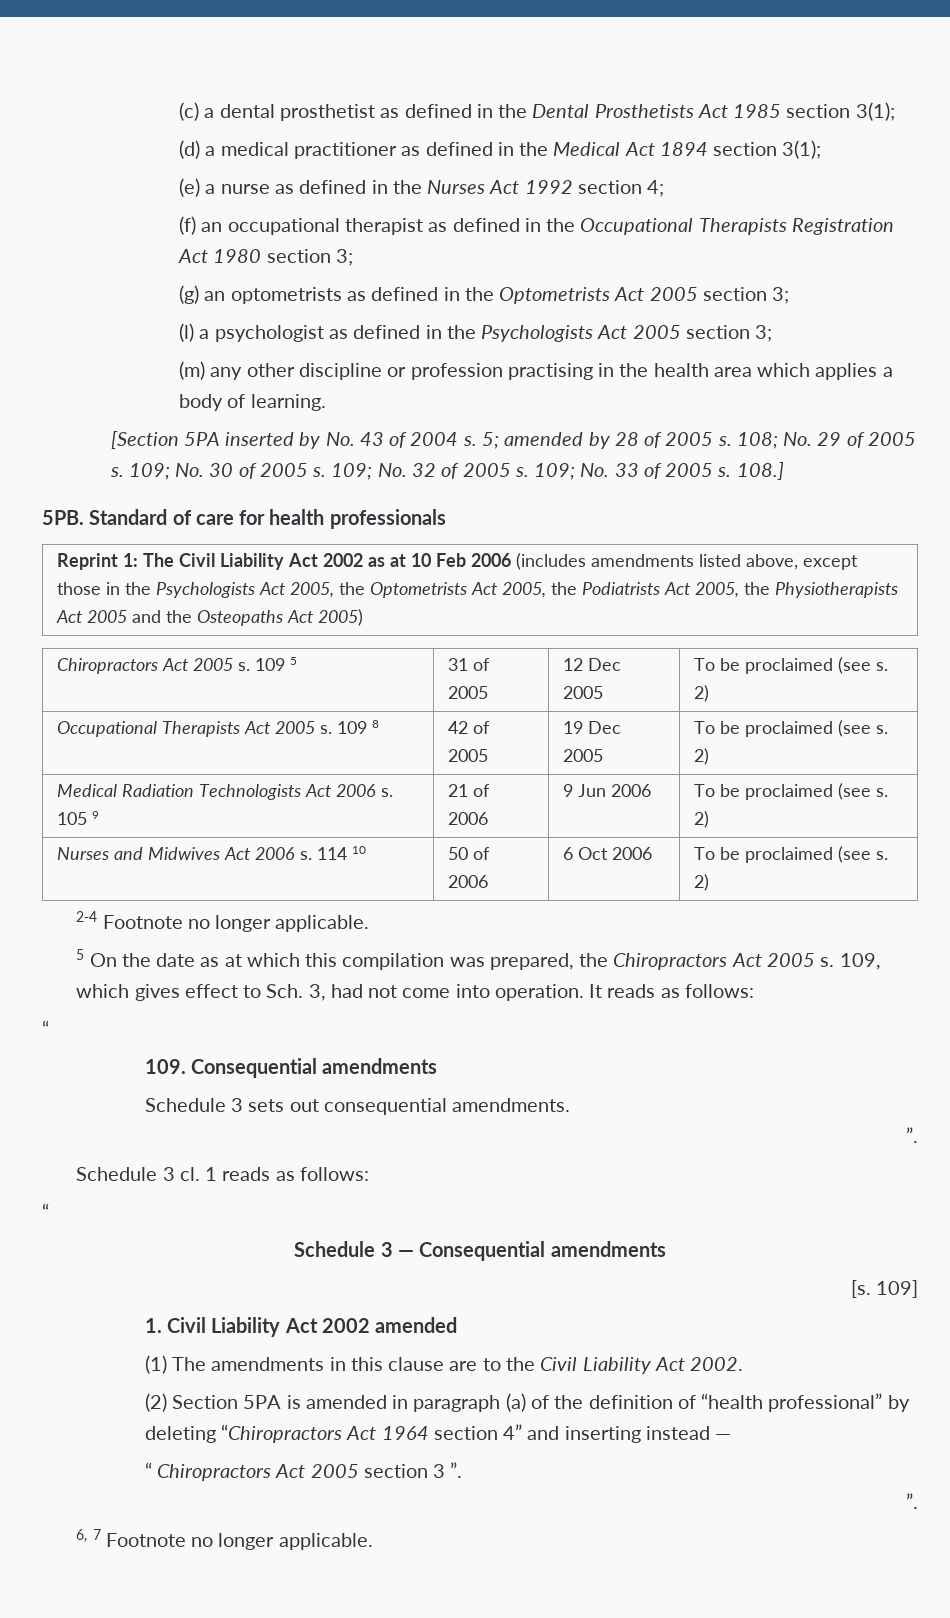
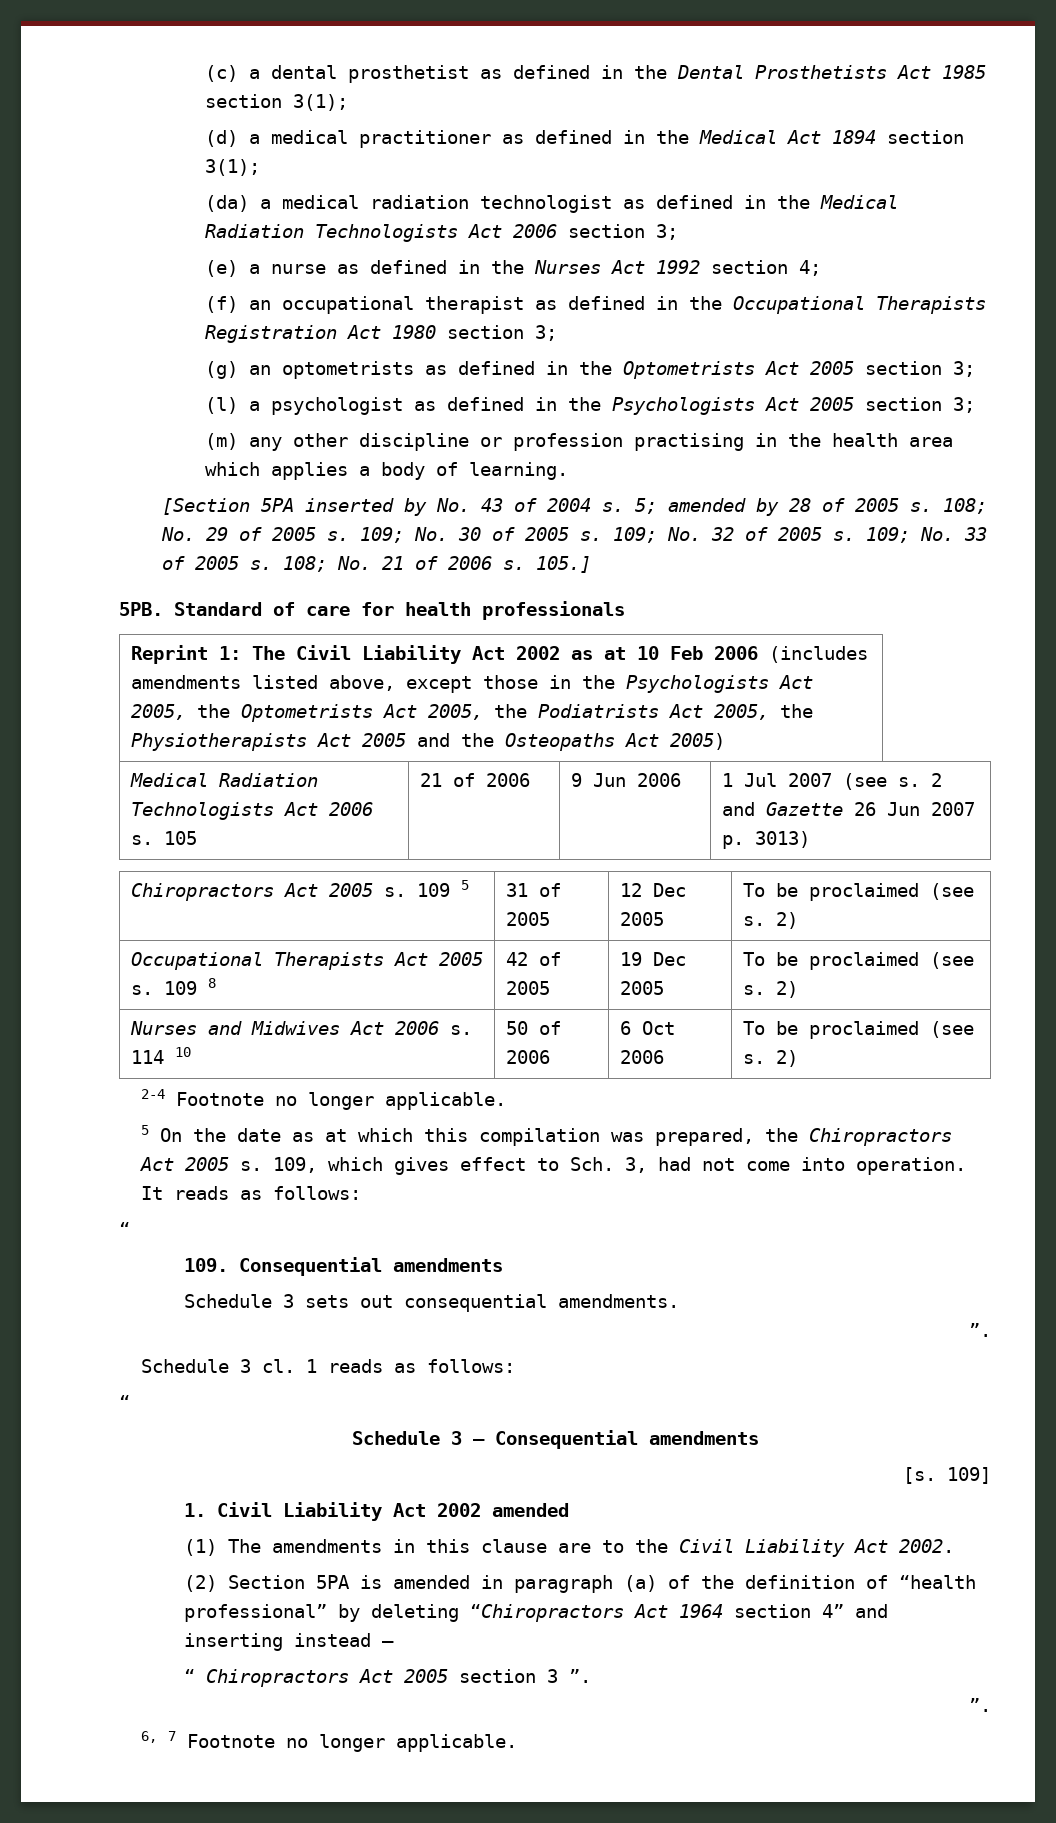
(822, 149) none -> [205,195,899,213] [205,224,679,242] // (da) a medical radiation technologist as defined in the Medical Radiation Technologists Act 2006 section 3;
[736,462,784,480] 108.] -> [283,556,592,573] 108; No. 21 of 2006 s. 105.]
(364, 617) none -> [129,773,318,787] [130,802,373,820] [130,831,197,845] [419,773,530,787] [570,773,681,787] [721,773,942,790] [721,802,975,816] [721,831,810,849] // Medical Radiation Technologists Act 2006 s. 105 | 21 of 2006 | 9 Jun 2006 | 1 Jul 2007 (see s. 2 and Gazette 26 Jun 2007 p. 3013)
[57,784,394,800] [57,811,100,825] [448,784,491,797] [448,812,489,825] [563,784,652,797] [694,783,889,800] [694,811,710,828] // Medical Radiation Technologists Act 2006 s. 105 9 | 21 of 2006 | 9 Jun 2006 | To be proclaimed (see s. 2) -> (798, 989) none

